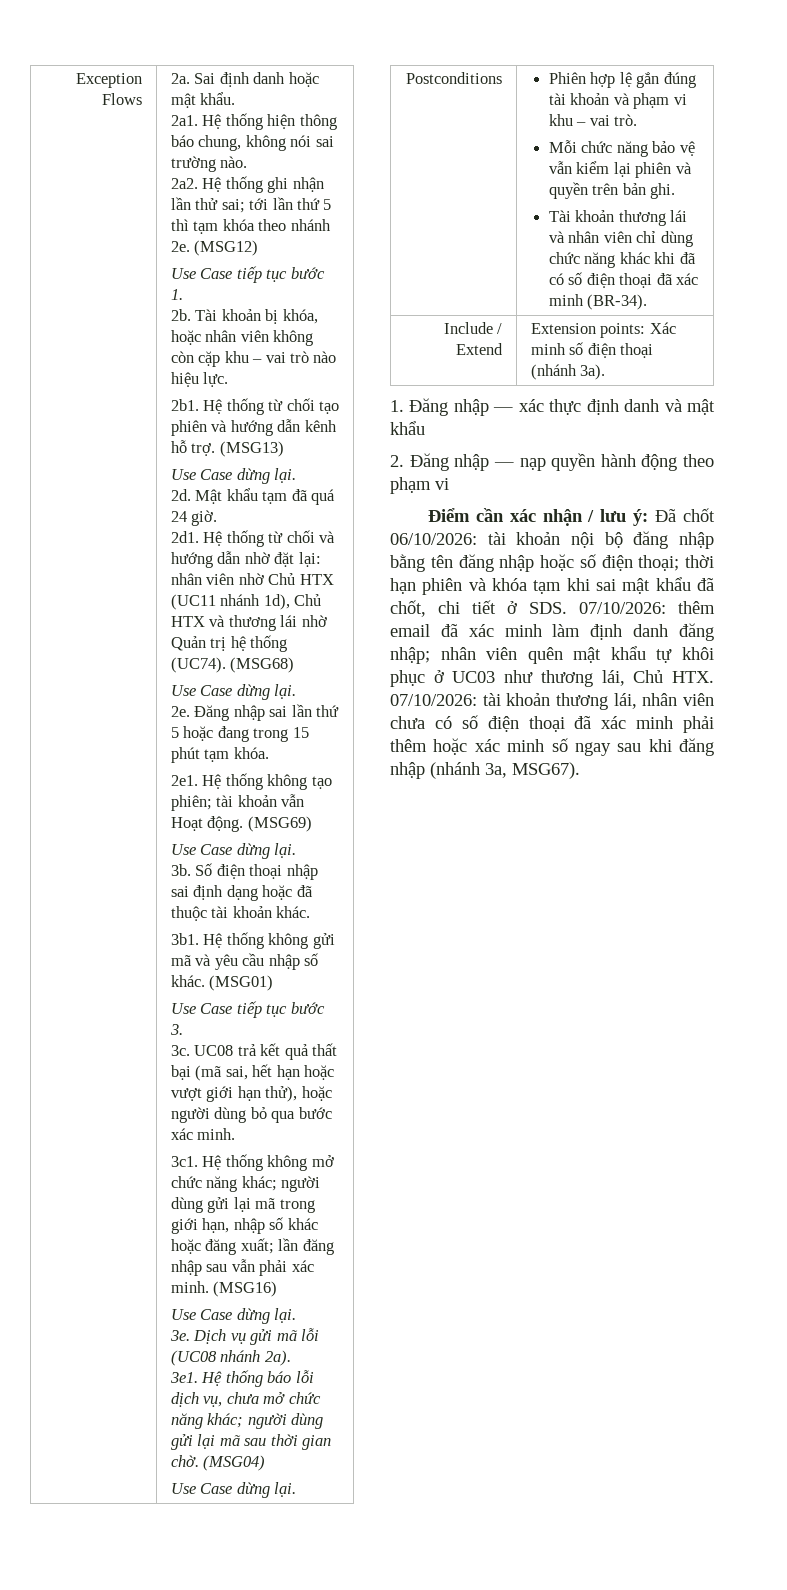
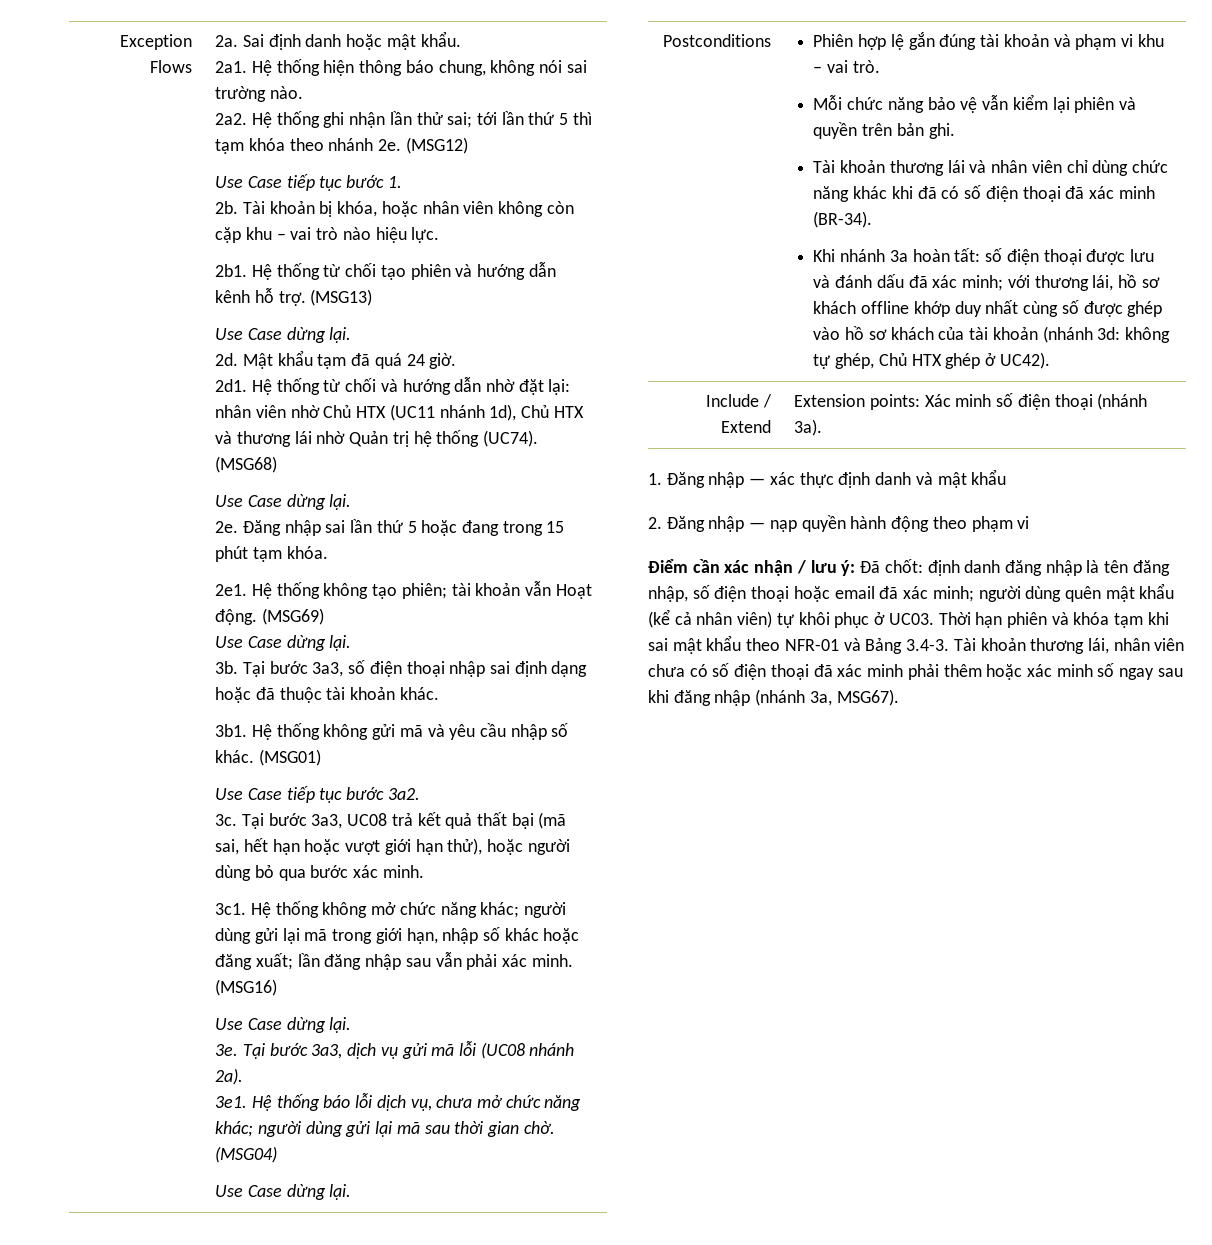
[195,863,213,876] Số -> [242,660,366,677] Tại bước 3a3, số
[169,1024,183,1035] 3. -> [387,788,420,800] 3a2.
(190, 1050) none -> [241,813,343,829] Tại bước 3a3,
[193,1329,227,1344] Dịch -> [242,1043,377,1059] Tại bước 3a3, dịch
(648, 302) none -> [813,248,1154,265] [813,274,1160,291] [813,300,1163,317] [813,326,1170,343] [813,352,1050,369] // Khi nhánh 3a hoàn tất: số điện thoại được lưu và đánh dấu đã xác minh; với thương lái, hồ sơ khách offline khớp duy nhất cùng số được ghép vào hồ sơ khách của tài khoản (nhánh 3d: không tự ghép, Chủ HTX ghép ở UC42).
[683,508,715,522] [390,531,714,549] [390,554,425,572] chốt 06/10/2026: tài khoản nội bộ đăng nhập bằng -> [884,559,1100,576] chốt: định danh đăng nhập là
[499,554,714,572] nhập hoặc số điện thoại; thời -> [648,583,1175,602] [648,609,971,628] nhập, số điện thoại hoặc email đã xác minh; người dùng quên mật khẩu (kể cả nhân viên) tự khôi phục ở UC03. Thời
[697,578,714,591] [390,600,715,617] [390,623,714,641] [390,646,714,664] [390,670,714,687] [390,693,501,706] đã chốt, chi tiết ở SDS. 07/10/2026: thêm email đã xác minh làm định danh đăng nhập; nhân viên quên mật khẩu tự khôi phục ở UC03 như thương lái, Chủ HTX. 07/10/2026: tài -> [746,638,976,654] theo NFR-01 và Bảng 3.4-3. Tài

